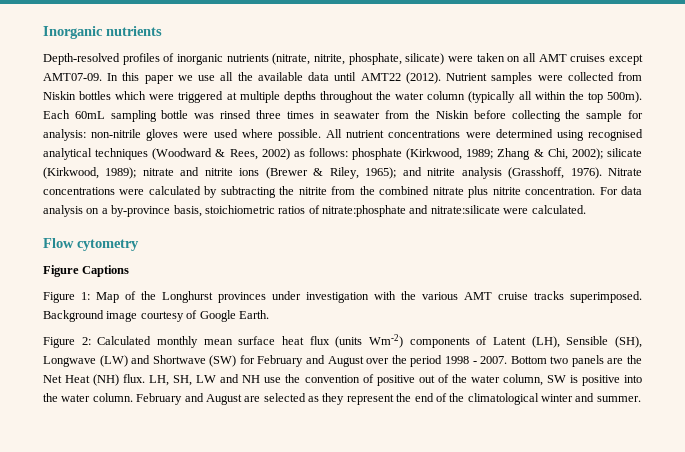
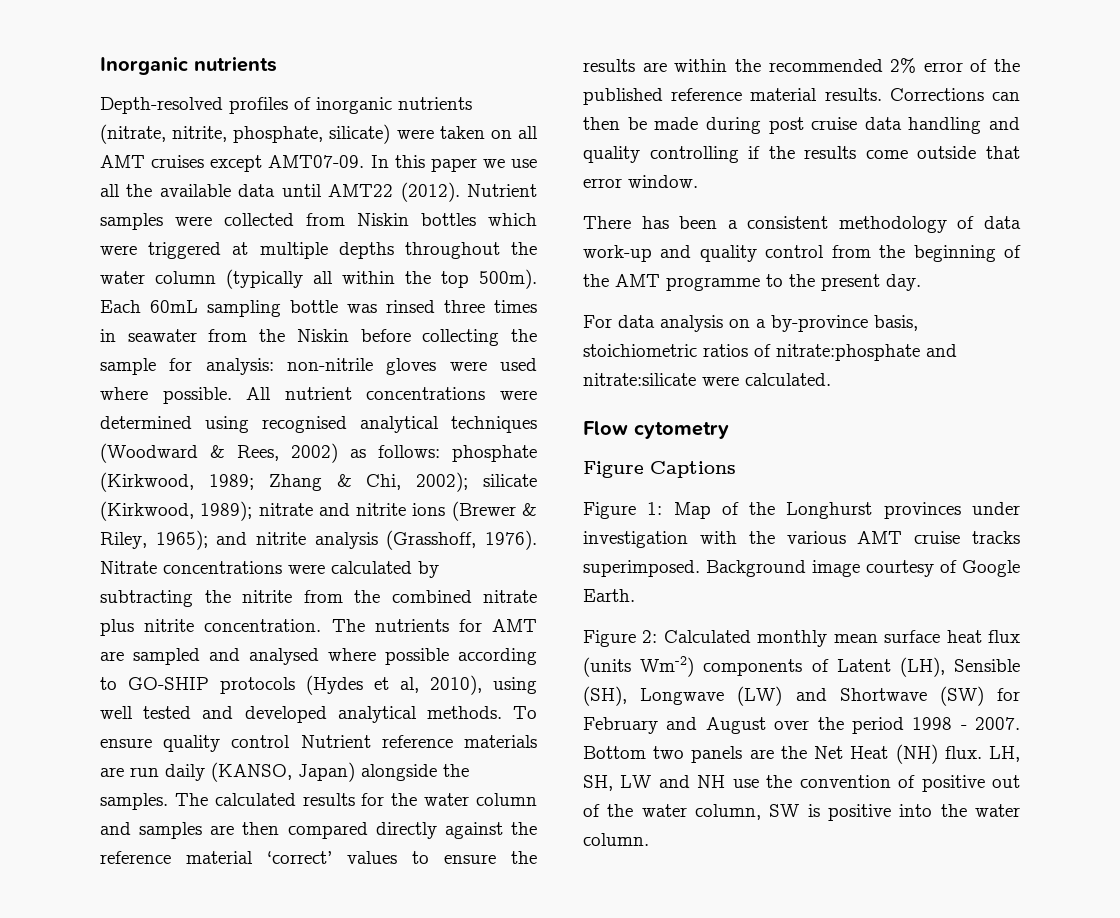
(596, 191) none -> [331,619,537,632] [100,648,537,665] [100,675,537,695] [100,706,537,723] [100,735,537,752] [100,762,469,782] [100,793,537,810] [100,822,537,839] [100,851,537,864] [583,58,1020,73] [583,88,1020,105] [583,117,1020,134] [583,146,1020,163] [583,175,698,188] [583,216,1021,233] [583,245,1021,262] [583,274,921,291] The nutrients for AMT are sampled and analysed where possible according to GO-SHIP protocols (Hydes et al, 2010), using well tested and developed analytical methods. To ensure quality control Nutrient reference materials are run daily (KANSO, Japan) alongside the samples. The calculated results for the water column and samples are then compared directly against the reference material ‘correct’ values to ensure the results are within the recommended 2% error of the published reference material results. Corrections can then be made during post cruise data handling and quality controlling if the results come outside that error window. // There has been a consistent methodology of data work-up and quality control from the beginning of the AMT programme to the present day. //
[136,393,641,405] February and August are selected as they represent the end of the climatological winter and summer. -> (649, 839) none

